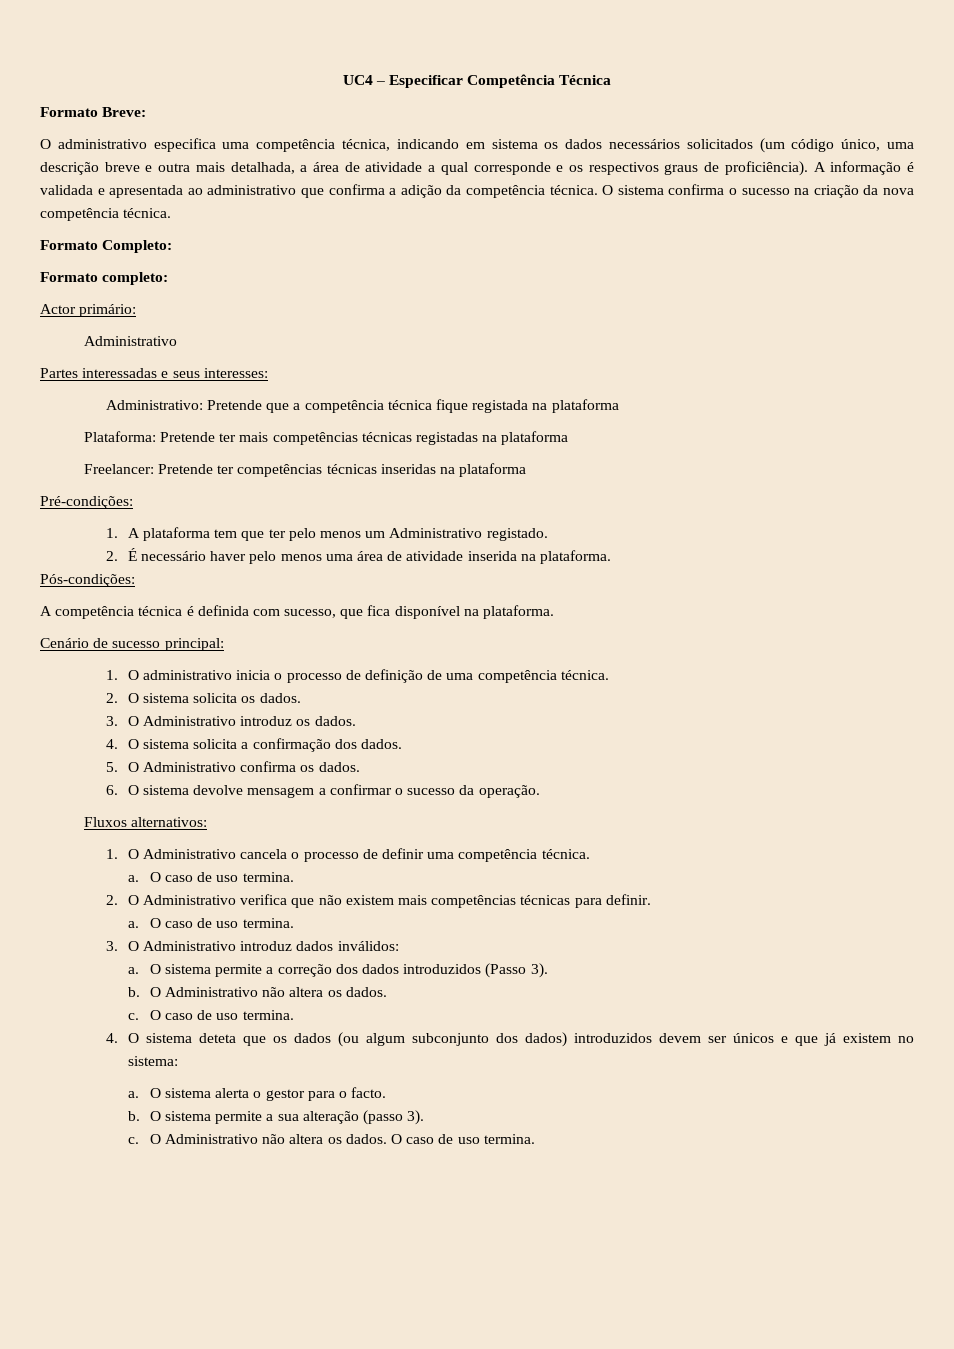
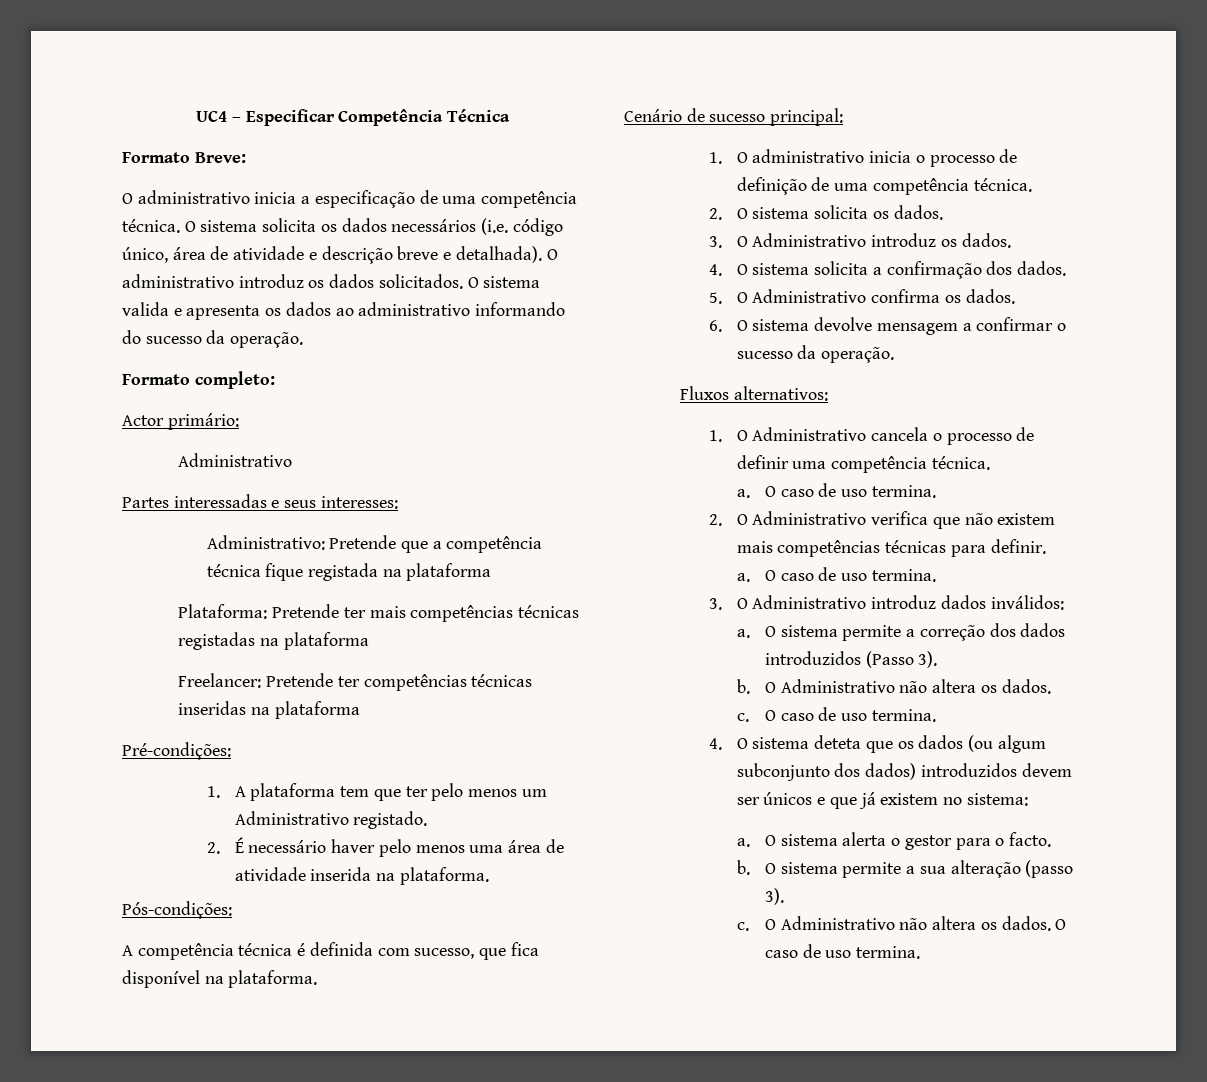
[153,138,914,153] [40,161,914,176] [40,184,915,198] [40,208,172,221] [40,240,173,253] especifica uma competência técnica, indicando em sistema os dados necessários solicitados (um código único, uma descrição breve e outra mais detalhada, a área de atividade a qual corresponde e os respectivos graus de proficiência). A informação é validada e apresentada ao administrativo que confirma a adição da competência técnica. O sistema confirma o sucesso na criação da nova competência técnica. // Formato Completo: -> [254,190,578,208] [122,218,563,236] [122,246,558,264] [122,274,541,289] [122,302,566,320] [122,330,304,348] inicia a especificação de uma competência técnica. O sistema solicita os dados necessários (i.e. código único, área de atividade e descrição breve e detalhada). O administrativo introduz os dados solicitados. O sistema valida e apresenta os dados ao administrativo informando do sucesso da operação.

